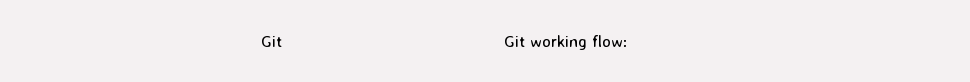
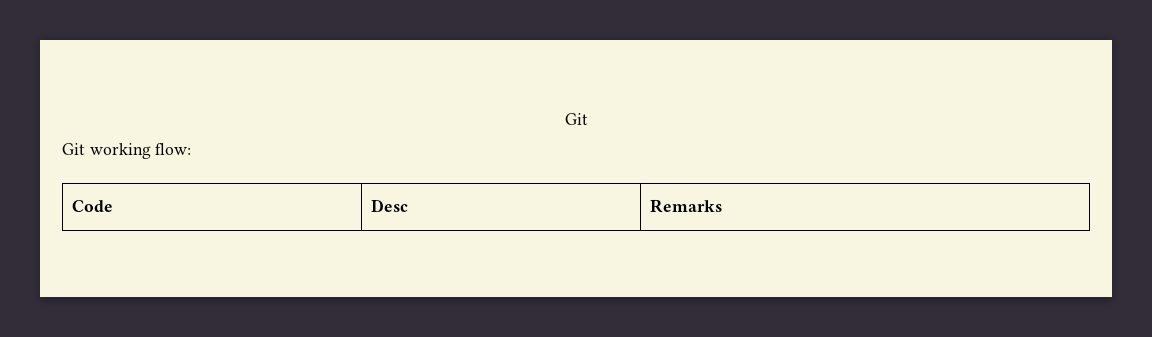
(628, 41) none -> [72,200,114,212] [371,199,409,212] [650,199,723,213] // Code | Desc | Remarks

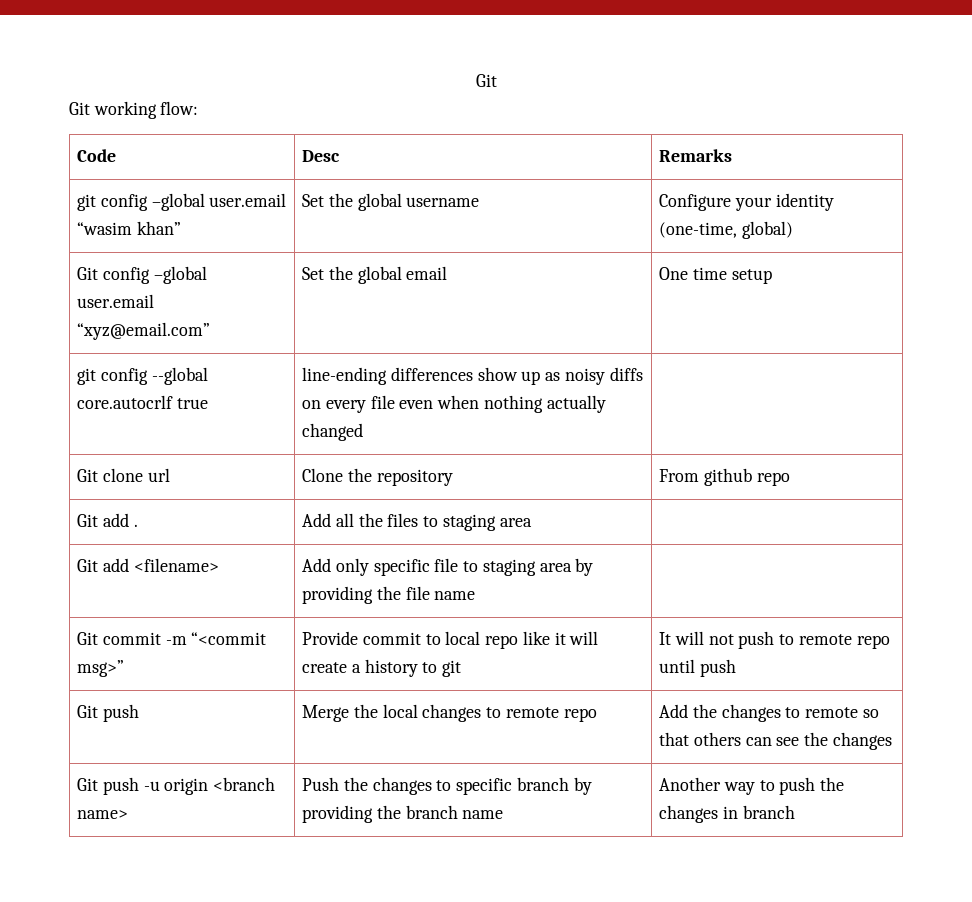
(723, 206) none -> [77,193,287,211] [77,221,182,235] [302,193,480,211] [659,193,834,211] [659,221,794,239] [77,266,207,284] [77,294,155,308] [77,322,211,340] [302,266,448,284] [659,267,772,284] [77,367,208,385] [77,395,209,409] [302,367,643,385] [302,395,606,413] [302,423,364,441] [77,468,170,482] [302,468,453,486] [659,468,790,486] [77,513,138,527] [302,513,532,531] [77,558,219,572] [302,558,594,576] [302,586,476,604] [77,632,267,645] [77,660,125,677] [302,631,599,649] [302,659,462,677] [659,631,890,649] [659,659,737,677] [77,704,140,722] [302,704,597,722] [659,704,879,722] [659,732,892,750] [77,777,276,795] [77,810,129,819] [302,777,592,795] [302,805,504,823] [659,777,845,795] [659,805,795,823] // git config –global user.email “wasim khan” | Set the global username | Configure your identity (one-time, global) // Git config –global user.email “xyz@email.com” | Set the global email | One time setup // git config --global core.autocrlf true | line-ending differences show up as noisy diffs on every file even when nothing actually changed | // Git clone url | Clone the repository | From github repo // Git add . | Add all the files to staging area | // Git add <filename> | Add only specific file to staging area by providing the file name | // Git commit -m “<commit msg>” | Provide commit to local repo like it will create a history to git | It will not push to remote repo until push // Git push | Merge the local changes to remote repo | Add the changes to remote so that others can see the changes // Git push -u origin <branch name> | Push the changes to specific branch by providing the branch name | Another way to push the changes in branch

